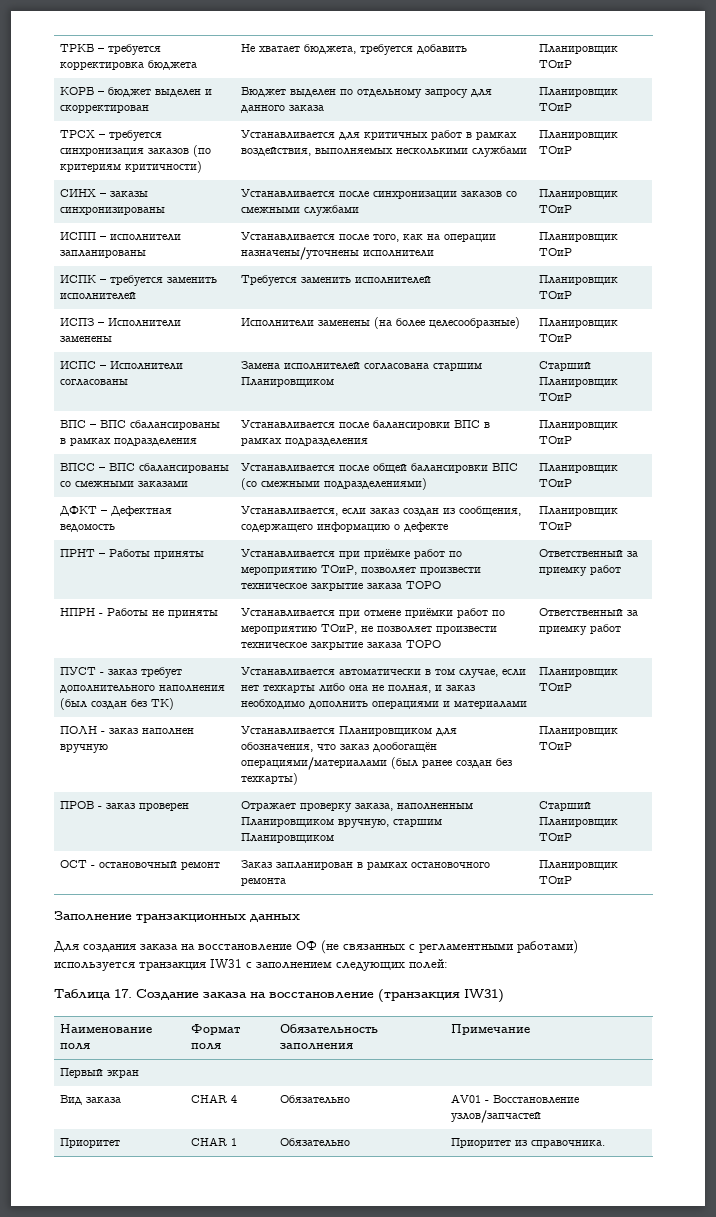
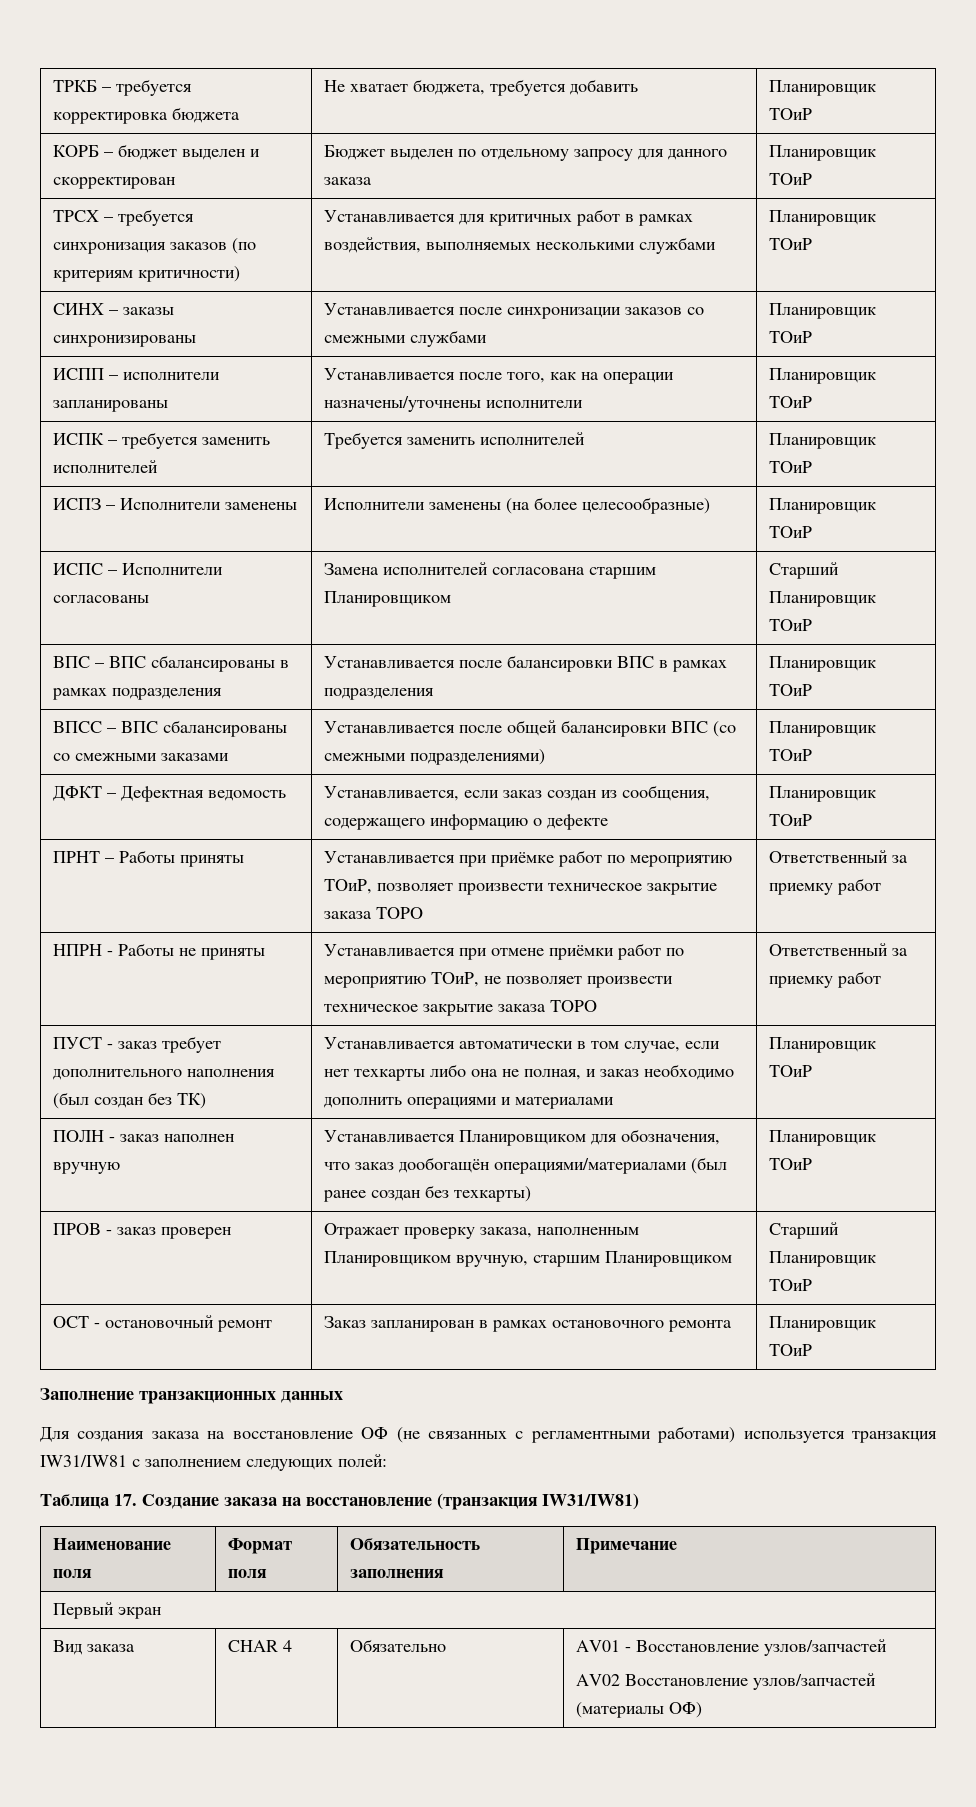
[210,959,242,968] IW31 -> [40,1455,127,1467] IW31/IW81
[464,989,504,1003] IW31) -> [542,1493,639,1510] IW31/IW81)
[60,1138,121,1148] [191,1137,238,1146] [280,1138,351,1147] [451,1138,606,1148] // Приоритет | CHAR 1 | Обязательно | Приоритет из справочника. -> [575,1673,876,1690] [575,1702,702,1718] // AV02 Восстановление узлов/запчастей (материалы ОФ)

